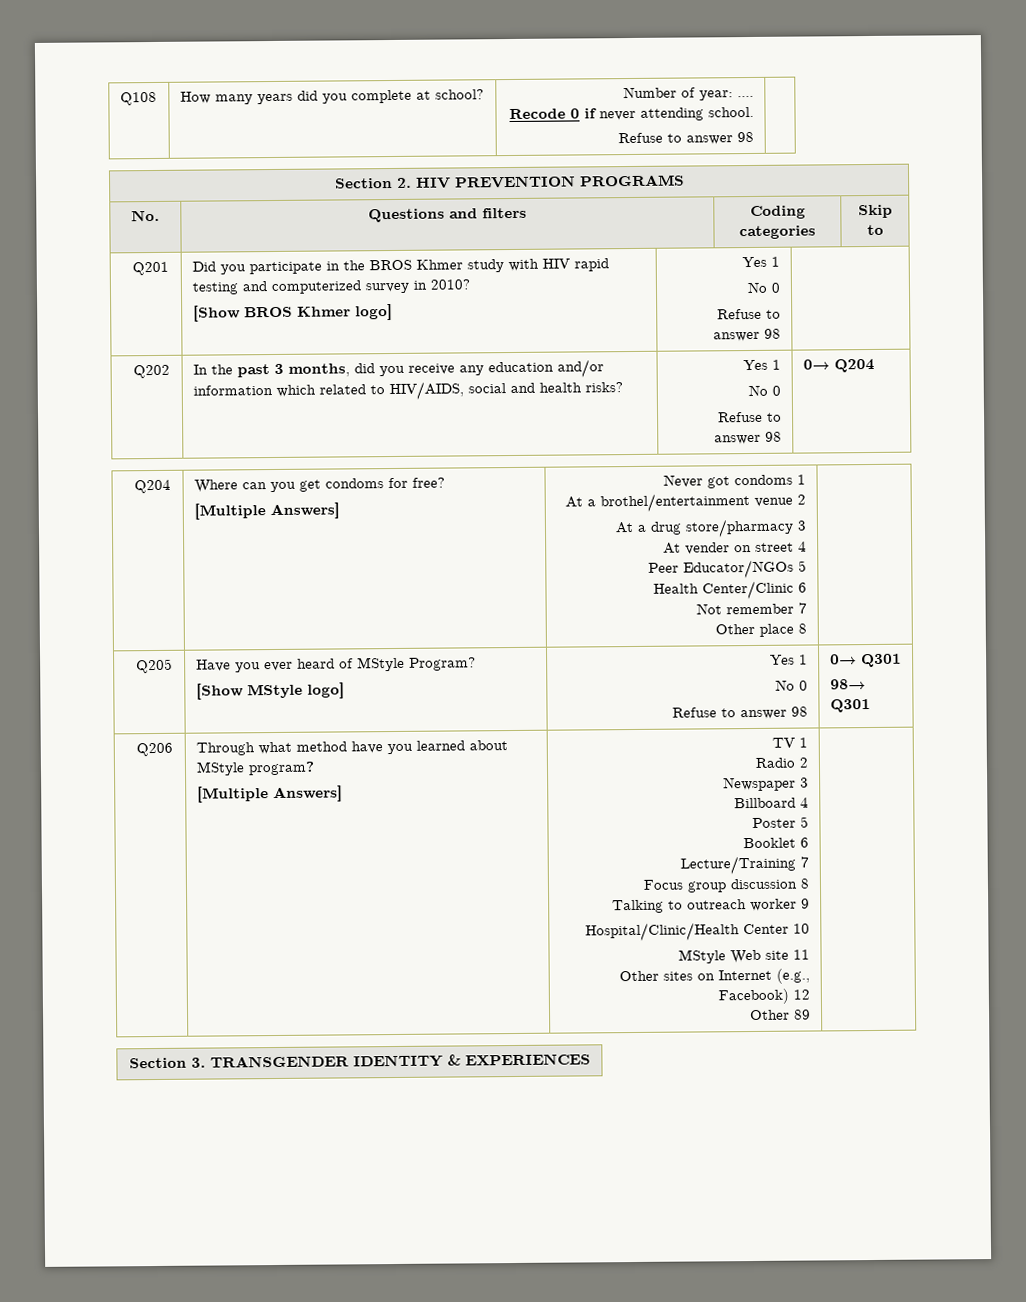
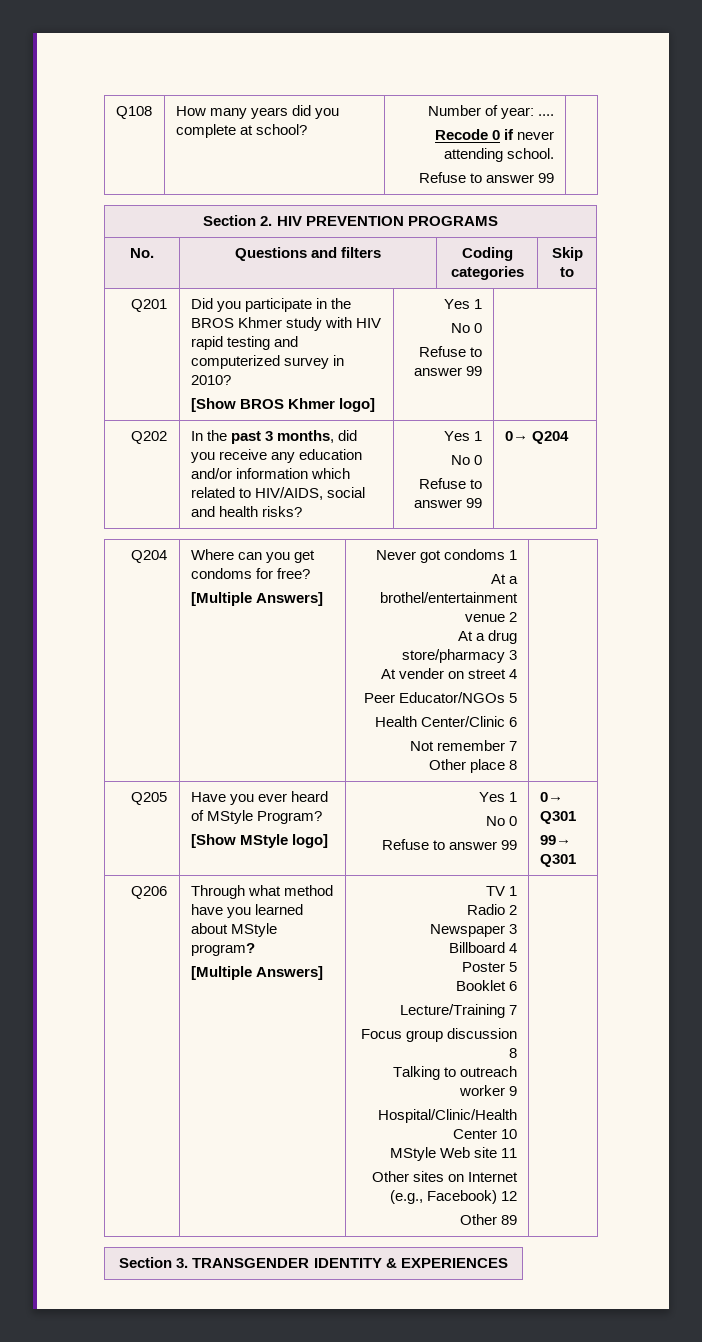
[737,131,755,143] 98 -> [538,173,555,183] 99
[764,328,782,339] 98 -> [466,366,483,376] 99
[765,431,783,442] 98 -> [466,498,483,508] 99
[791,706,809,717] 98 -> [501,840,518,850] 99
[829,679,866,690] 98→ -> [539,835,571,845] 99→

